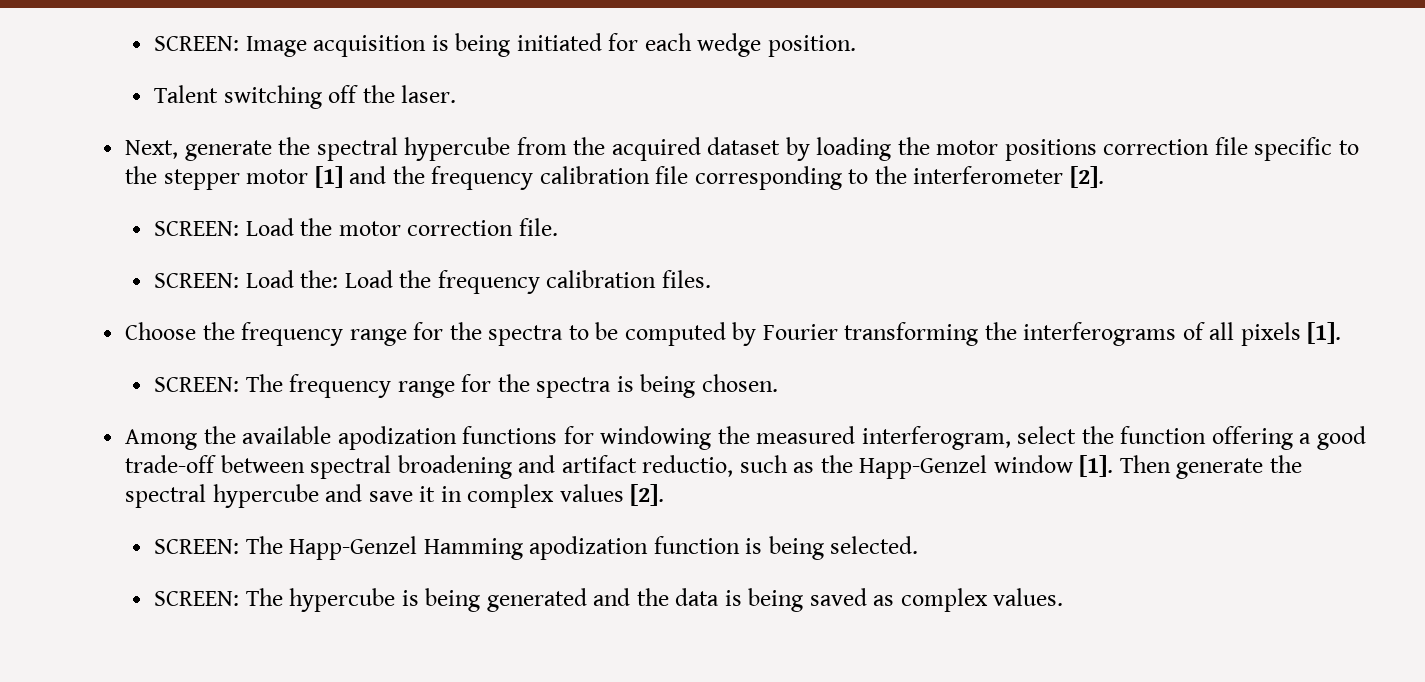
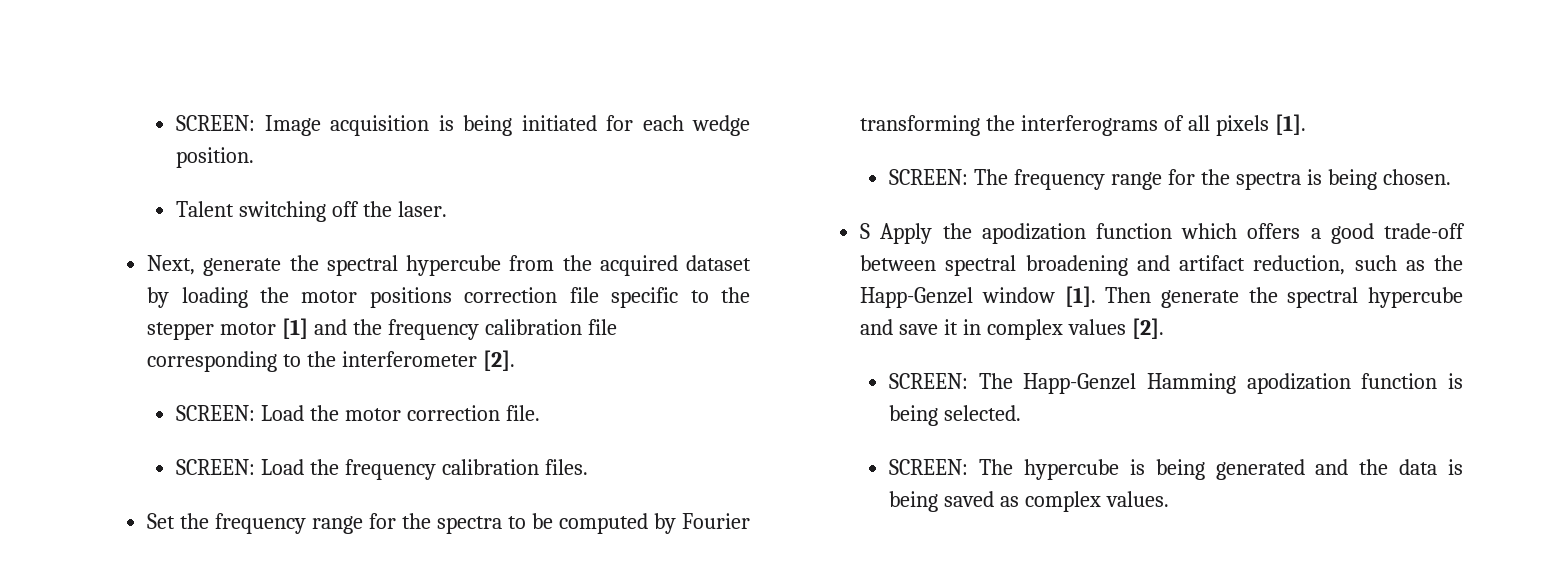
[300,270,393,288] the: Load -> (305, 467) none
[125,322,197,340] Choose -> [147,513,176,529] Set
[125,426,1293,450] Among the available apodization functions for windowing the measured interferogram, select the function offering -> [860,223,1301,244] S Apply the apodization function which offers
[642,455,734,477] reductio, -> [1253,255,1346,275] reduction,

